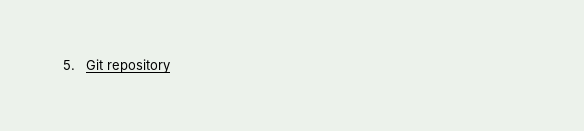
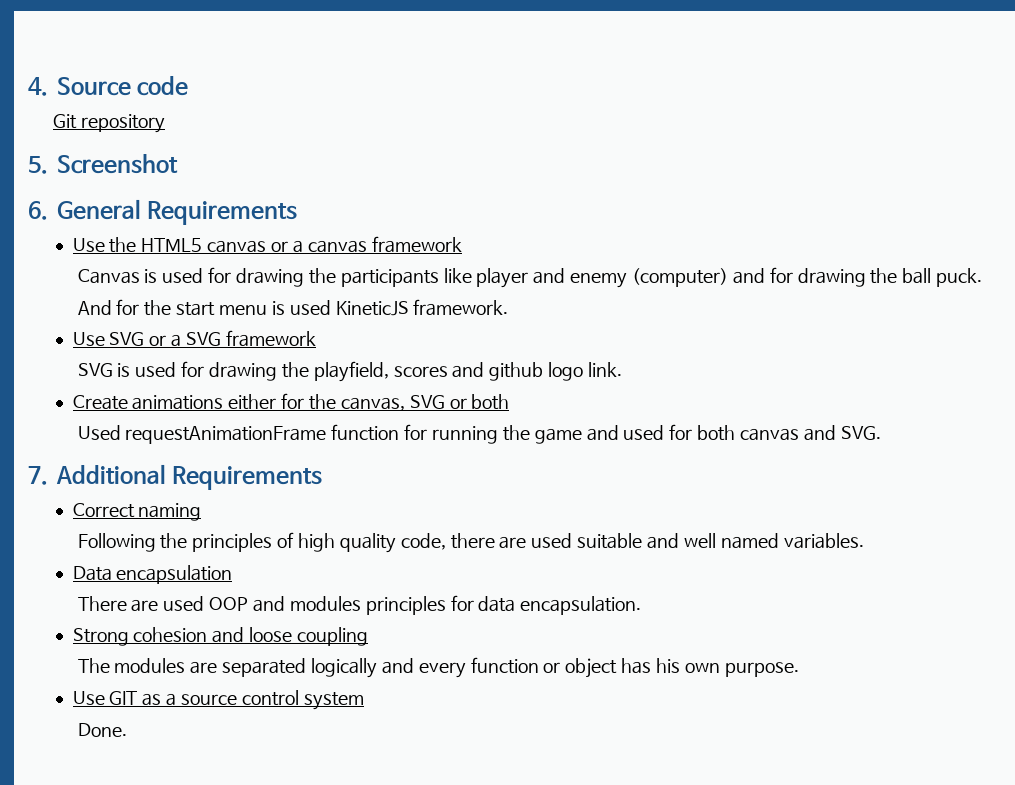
[62,60,75,70] 5. -> [28,76,189,96] 4. Source code //
(170, 66) none -> [28,154,178,174] [28,199,298,225] [72,236,462,253] [77,267,983,288] [77,299,509,316] [72,330,316,347] [77,361,622,382] [72,393,510,411] [77,424,881,444] [28,464,323,490] [72,503,202,521] [77,532,864,553] [72,565,233,584] [77,595,642,615] [72,627,368,646] [77,657,799,678] [72,690,364,710] [77,723,127,737] // 5. Screenshot // 6. General Requirements // Use the HTML5 canvas or a canvas framework // Canvas is used for drawing the participants like player and enemy (computer) and for drawing the ball puck. // And for the start menu is used KineticJS framework. // Use SVG or a SVG framework // SVG is used for drawing the playfield, scores and github logo link. // Create animations either for the canvas, SVG or both // Used requestAnimationFrame function for running the game and used for both canvas and SVG. // 7. Additional Requirements // Correct naming // Following the principles of high quality code, there are used suitable and well named variables. // Data encapsulation // There are used OOP and modules principles for data encapsulation. // Strong cohesion and loose coupling // The modules are separated logically and every function or object has his own purpose. // Use GIT as a source control system // Done.

